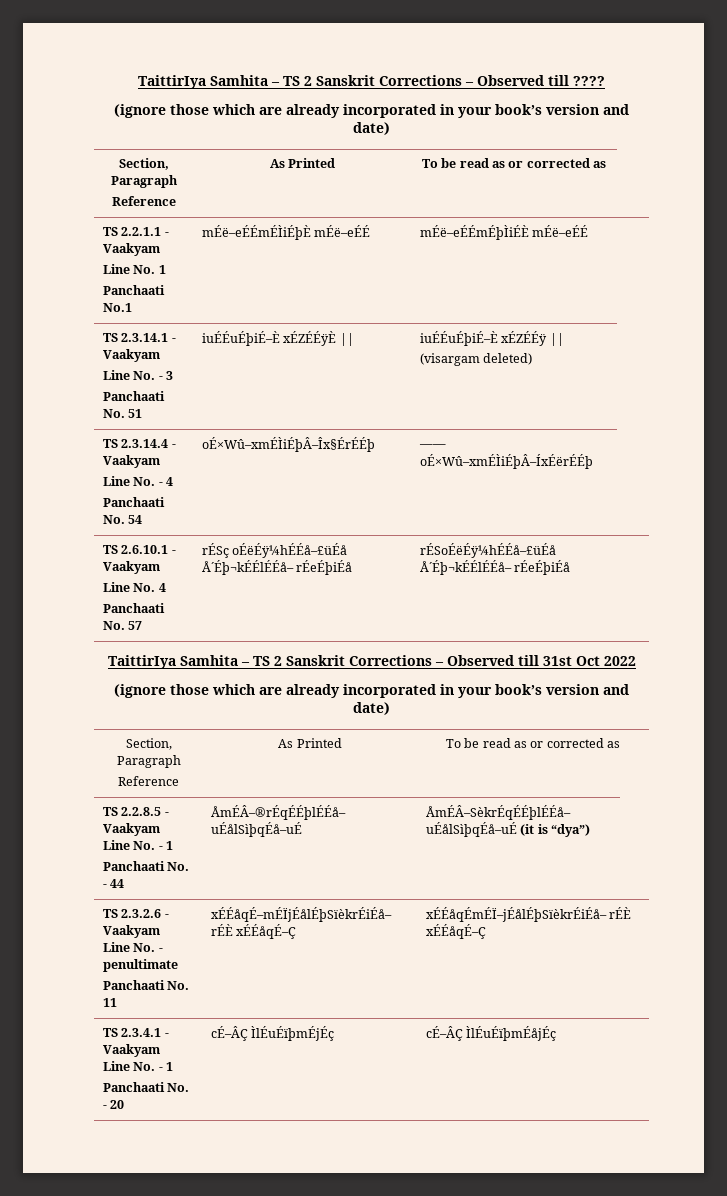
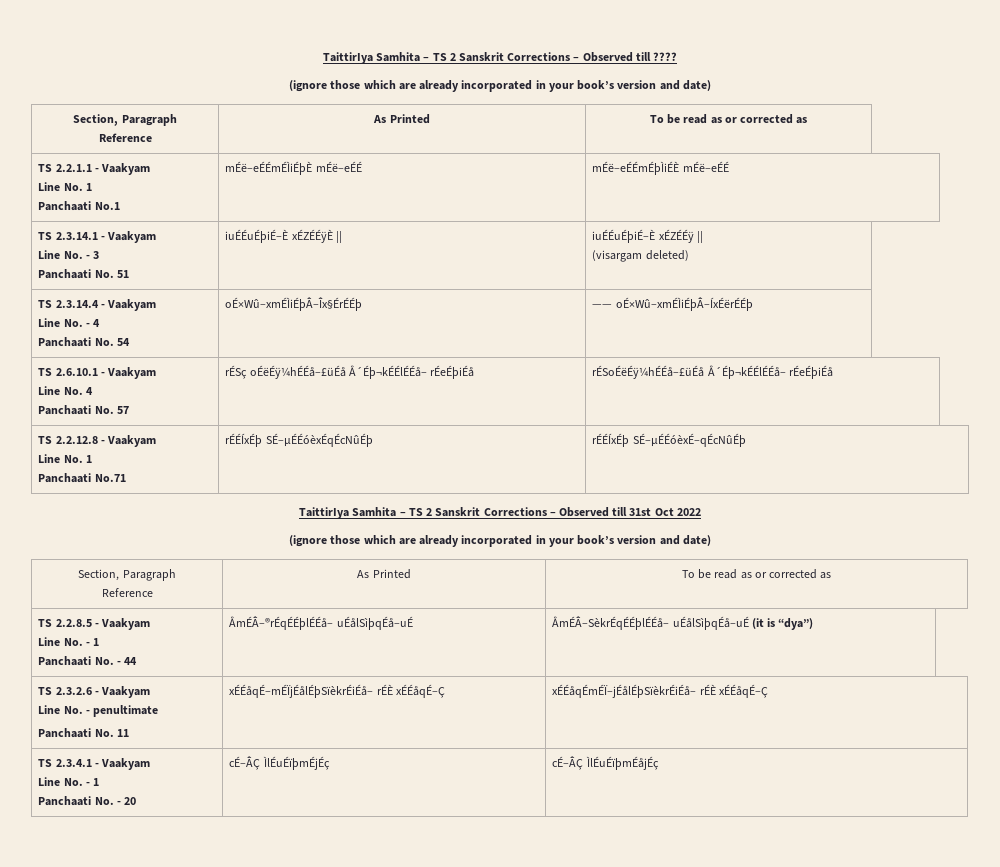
(571, 567) none -> [38,435,156,447] [38,454,92,463] [38,473,126,483] [225,433,373,447] [592,433,746,447] // TS 2.2.12.8 - Vaakyam // Line No. 1 // Panchaati No.71 | rÉÉÍxÉþ SÉ–µÉÉóèxÉqÉcNûÉþ | rÉÉÍxÉþ SÉ–µÉÉóèxÉ–qÉcNûÉþ

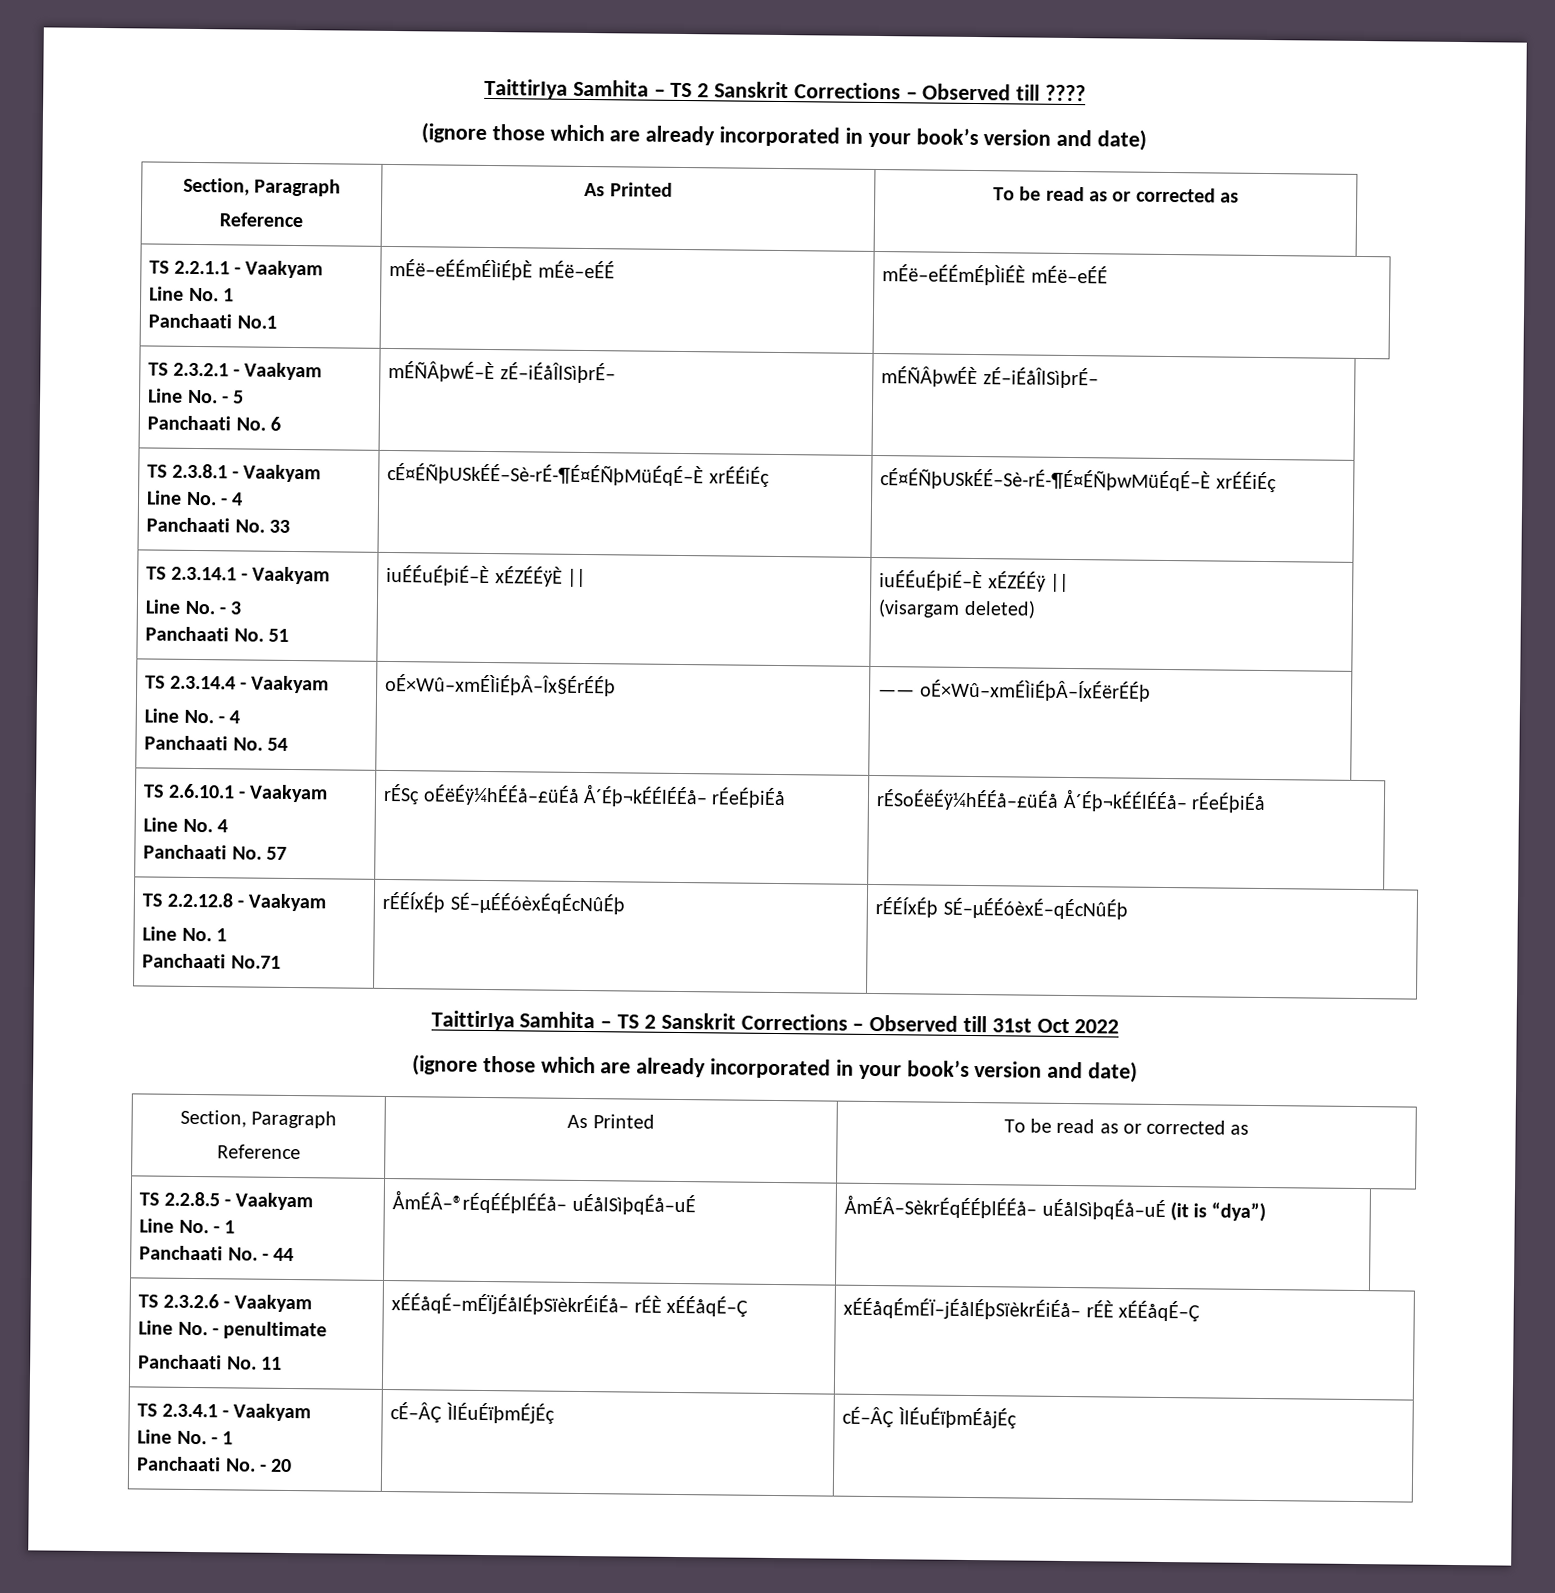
(729, 166) none -> [148,362,323,381] [148,388,245,404] [147,415,281,431] [388,360,616,384] [881,366,1099,389] [147,463,322,483] [146,490,244,506] [146,517,290,533] [387,462,770,487] [880,468,1277,493] // TS 2.3.2.1 - Vaakyam // Line No. - 5 // Panchaati No. 6 | mÉÑÂþwÉ–È zÉ–iÉåÎlSìþrÉ– | mÉÑÂþwÉÈ zÉ–iÉåÎlSìþrÉ– // TS 2.3.8.1 - Vaakyam // Line No. - 4 // Panchaati No. 33 | cÉ¤ÉÑþUSkÉÉ–Sè-rÉ-¶É¤ÉÑþMüÉqÉ–È xrÉÉiÉç | cÉ¤ÉÑþUSkÉÉ–Sè-rÉ-¶É¤ÉÑþwMüÉqÉ–È xrÉÉiÉç

